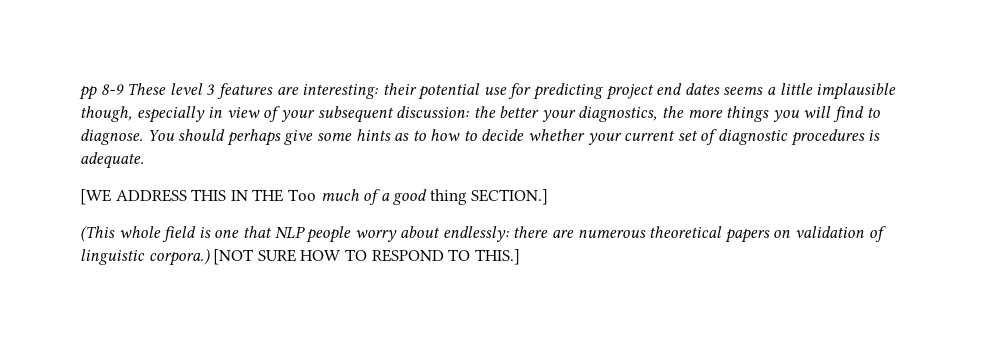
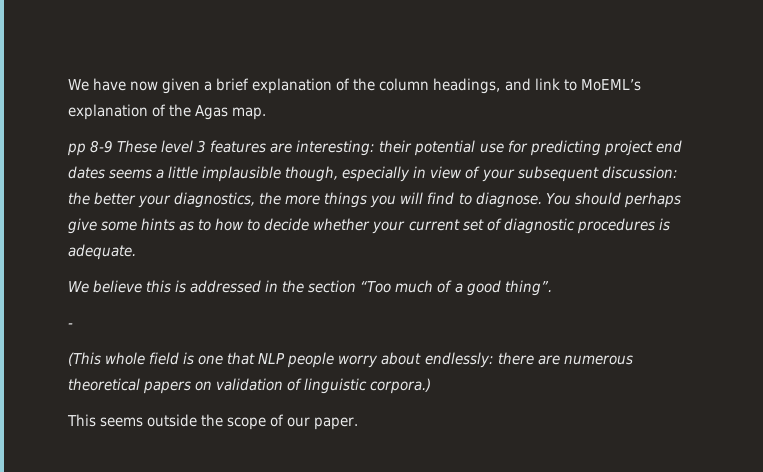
(79, 93) none -> [68,78,641,94] [68,104,267,120] We have now given a brief explanation of the column headings, and link to MoEML’s explanation of the Agas map. //
[80,189,316,205] [WE ADDRESS THIS IN THE Too -> [68,280,392,293] We believe this is addressed in the section “Too
[429,189,549,205] thing SECTION.] -> [504,280,552,296] [68,323,73,328] thing”. // -
[213,249,520,265] [NOT SURE HOW TO RESPOND TO THIS.] -> [67,414,359,430] // This seems outside the scope of our paper.

